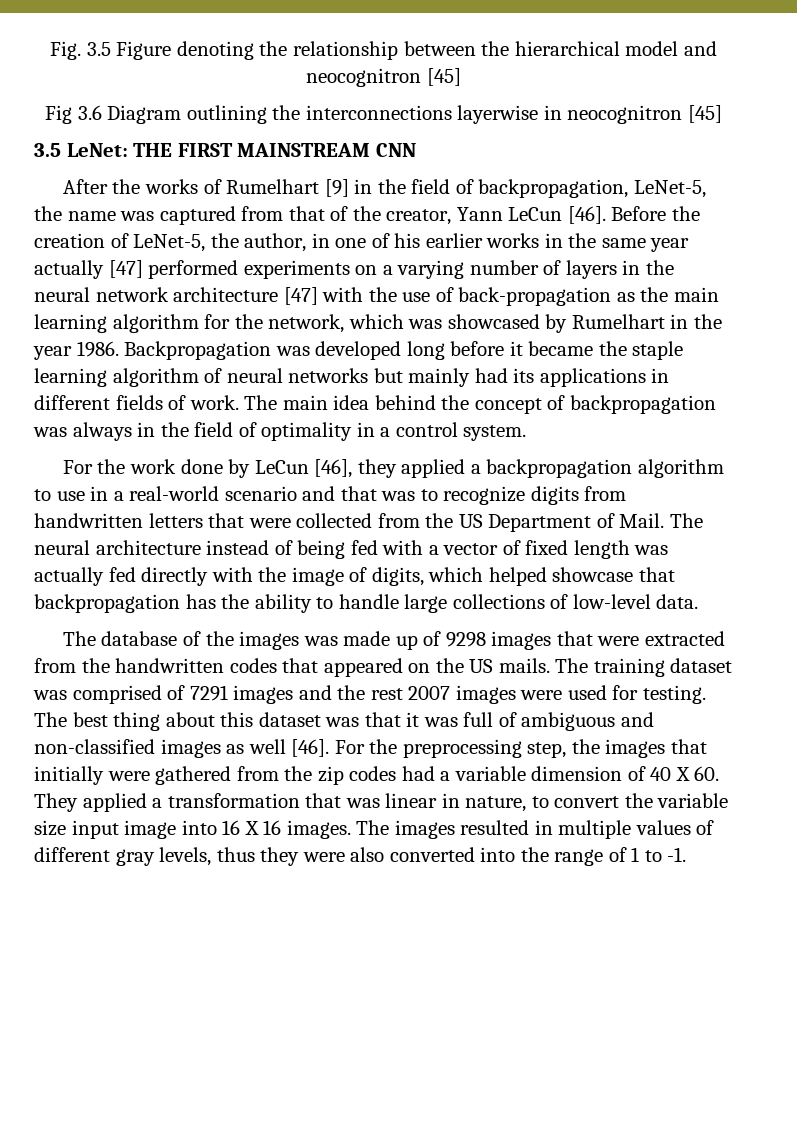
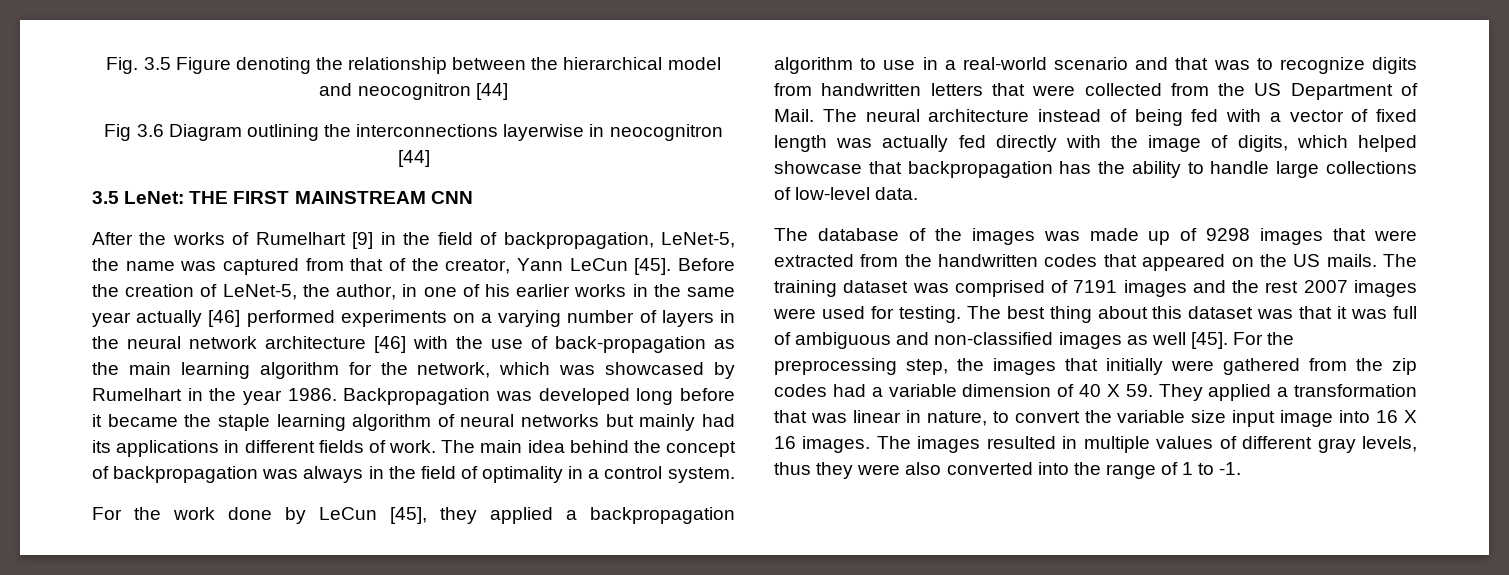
[426,68,461,86] [45] -> [475,83,508,100] [44]
[687,105,722,123] [45] -> [397,150,430,167] [44]
[567,206,606,224] [46]. -> [634,258,672,275] [45].
[108,260,143,278] [47] -> [208,310,241,327] [46]
[283,287,318,305] [47] -> [374,336,406,353] [46]
[314,459,353,478] [46], -> [390,507,427,524] [45],
[189,685,228,701] 7291 -> [1073,280,1118,293] 7191
[291,739,330,757] [46]. -> [1190,332,1228,349] [45].
[694,766,720,781] 60. -> [1125,384,1153,397] 59.

